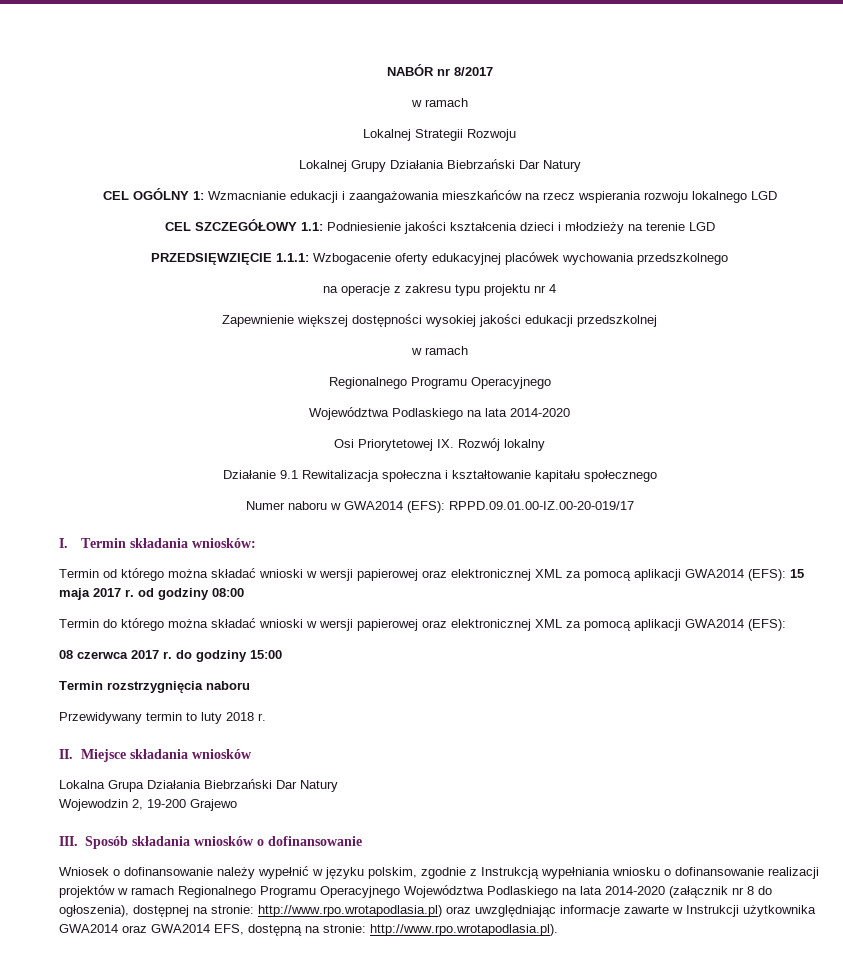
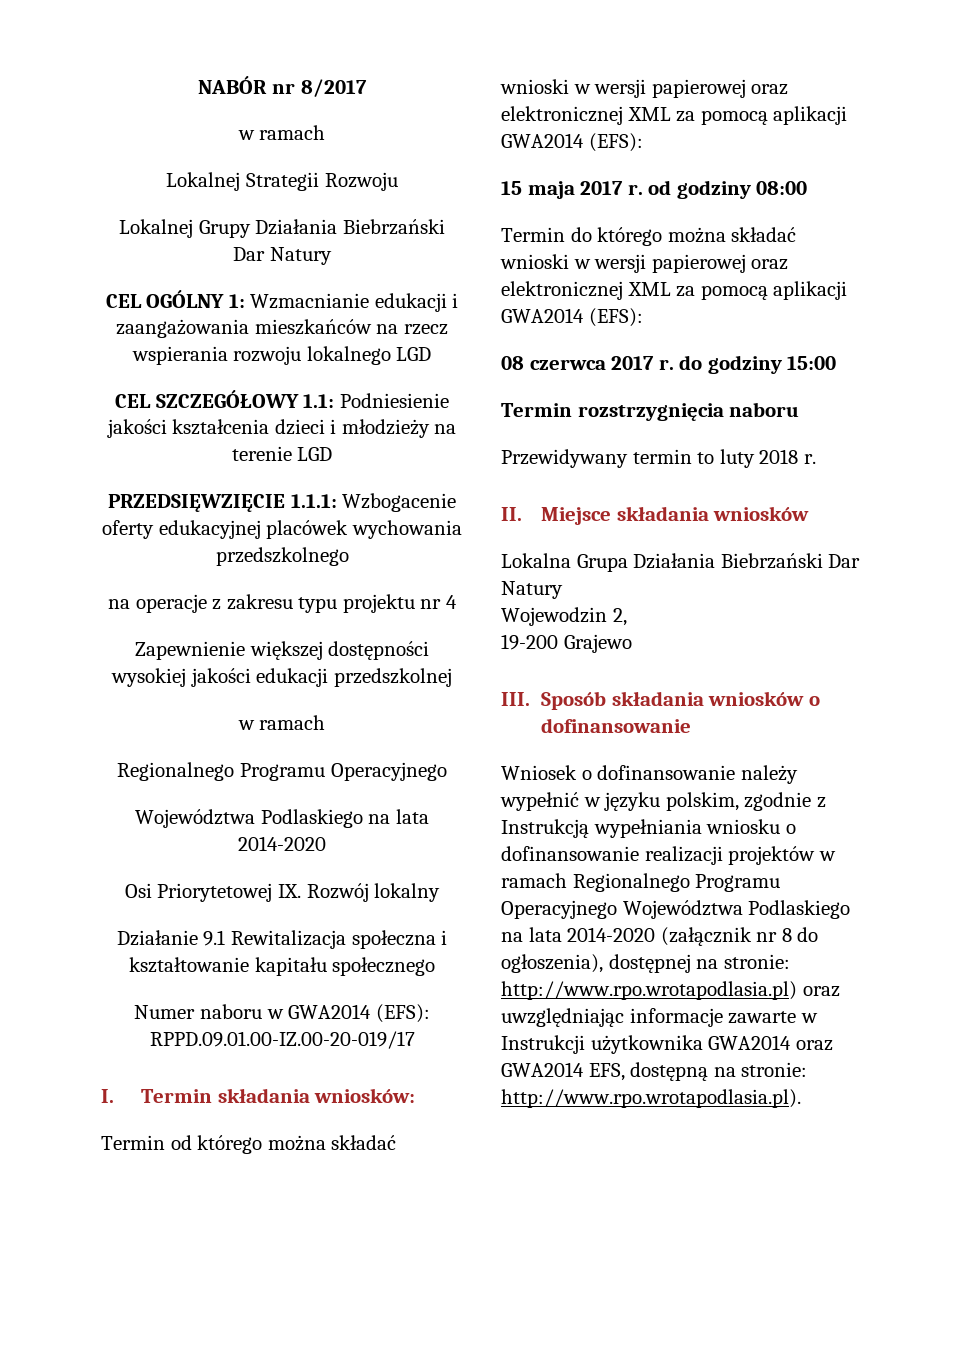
(786, 575) none -> (643, 142) //
(143, 804) none -> (627, 617) //

